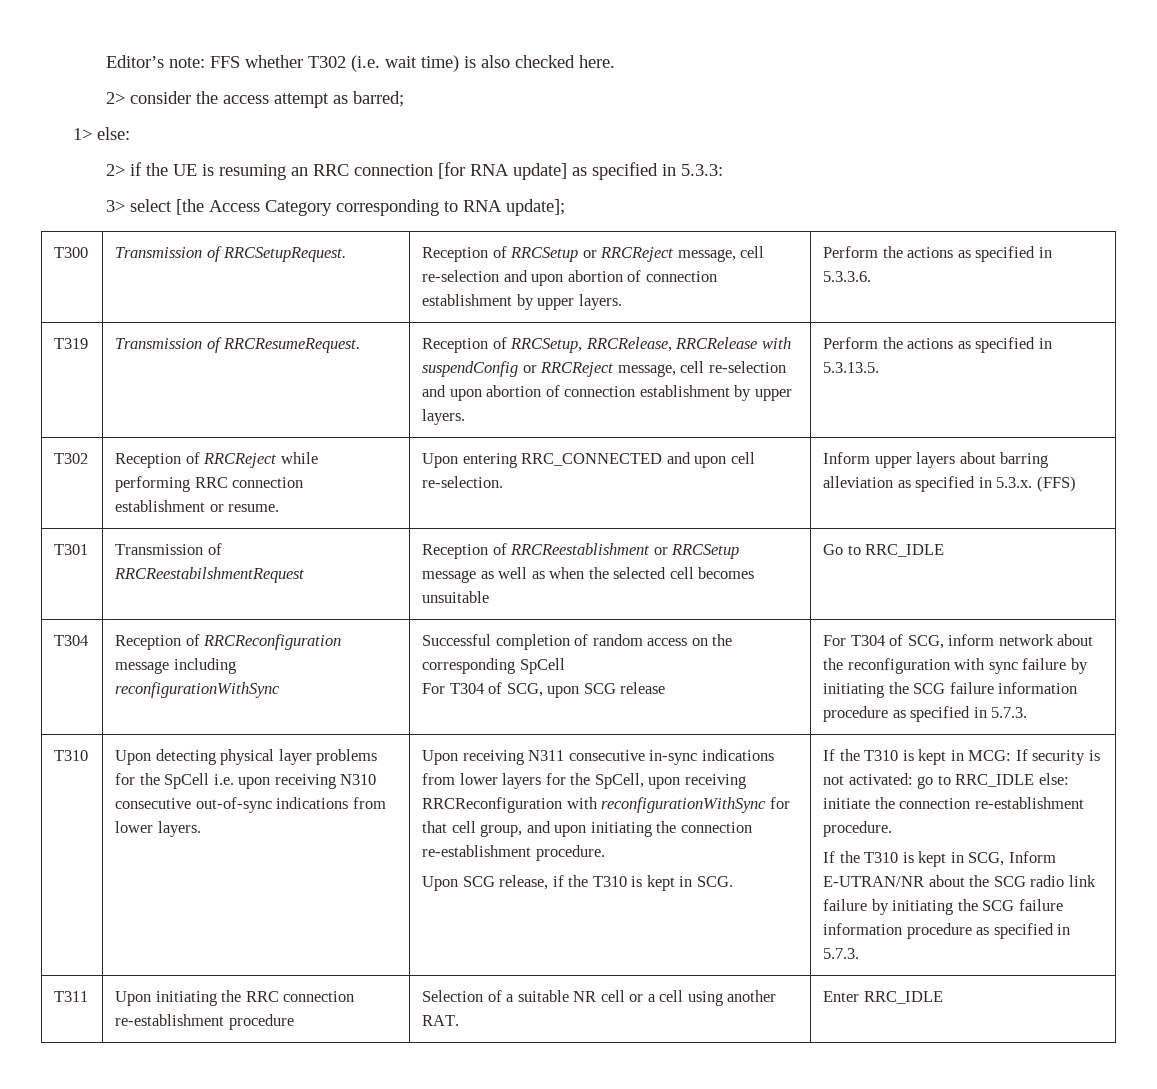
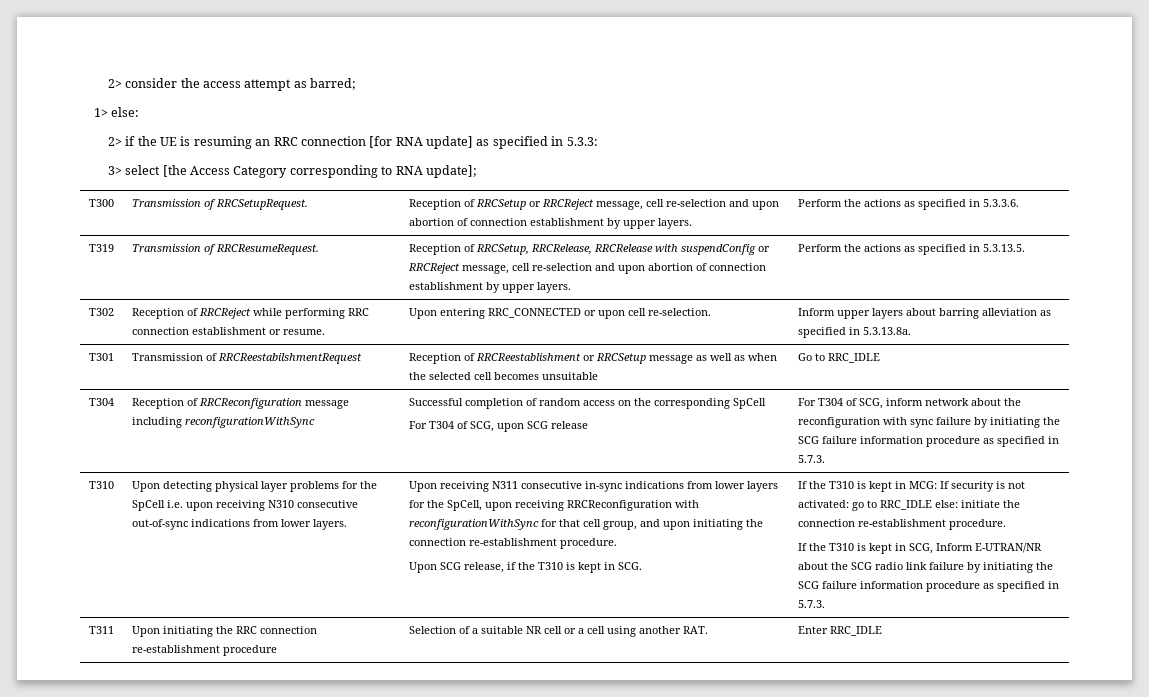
[105,55,615,72] Editor’s note: FFS whether T302 (i.e. wait time) is also checked here. // -> (107, 83) none
[666,452,691,464] and -> [583,310,596,316] or
[996,476,1076,492] 5.3.x. (FFS) -> [862,327,911,335] 5.3.13.8a.

